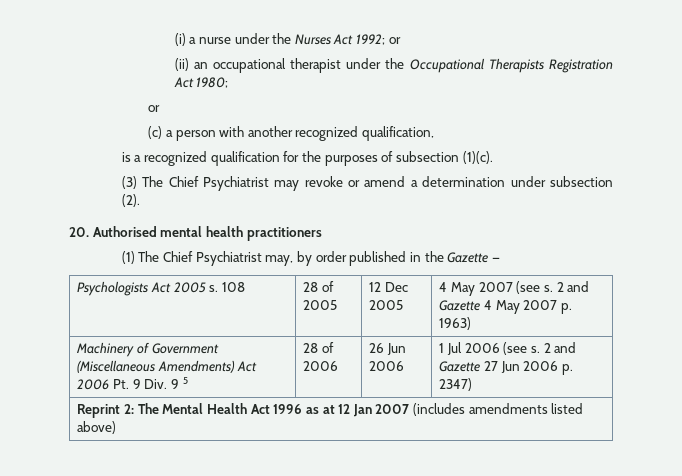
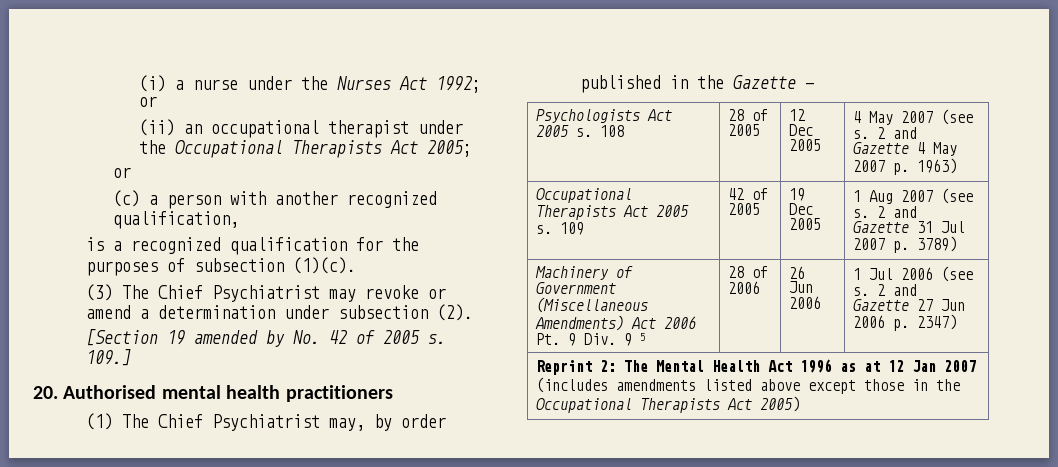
[549,59,613,73] [173,77,229,88] Registration Act 1980; -> [390,140,473,157] Act 2005;
(140, 200) none -> [86,329,447,347] [86,349,132,366] // [Section 19 amended by No. 42 of 2005 s. 109.]
(472, 323) none -> [536,188,633,203] [536,205,690,220] [536,222,585,235] [728,188,769,200] [728,203,761,215] [789,188,806,201] [789,203,814,215] [789,218,822,230] [853,188,974,204] [853,206,918,218] [853,221,966,233] [853,236,958,253] // Occupational Therapists Act 2005 s. 109 | 42 of 2005 | 19 Dec 2005 | 1 Aug 2007 (see s. 2 and Gazette 31 Jul 2007 p. 3789)
[77,421,117,434] above) -> [760,379,961,394] [536,396,801,413] above except those in the Occupational Therapists Act 2005)

